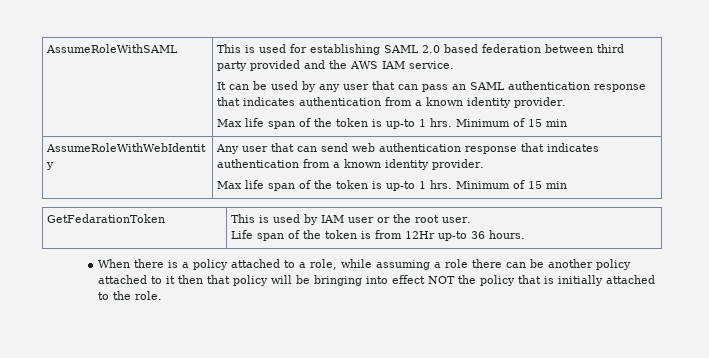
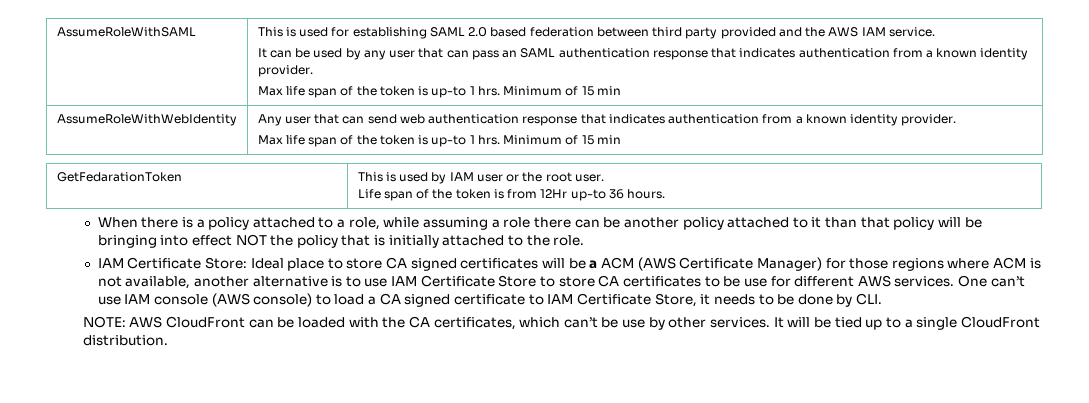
[177,275,203,284] then -> [825,217,858,228] than
(162, 295) none -> [97,257,1041,271] [97,275,1025,289] [97,293,883,307] [82,316,1040,330] [82,335,168,346] // IAM Certificate Store: Ideal place to store CA signed certificates will be a ACM (AWS Certificate Manager) for those regions where ACM is not available, another alternative is to use IAM Certificate Store to store CA certificates to be use for different AWS services. One can’t use IAM console (AWS console) to load a CA signed certificate to IAM Certificate Store, it needs to be done by CLI. // NOTE: AWS CloudFront can be loaded with the CA certificates, which can’t be use by other services. It will be tied up to a single CloudFront distribution.

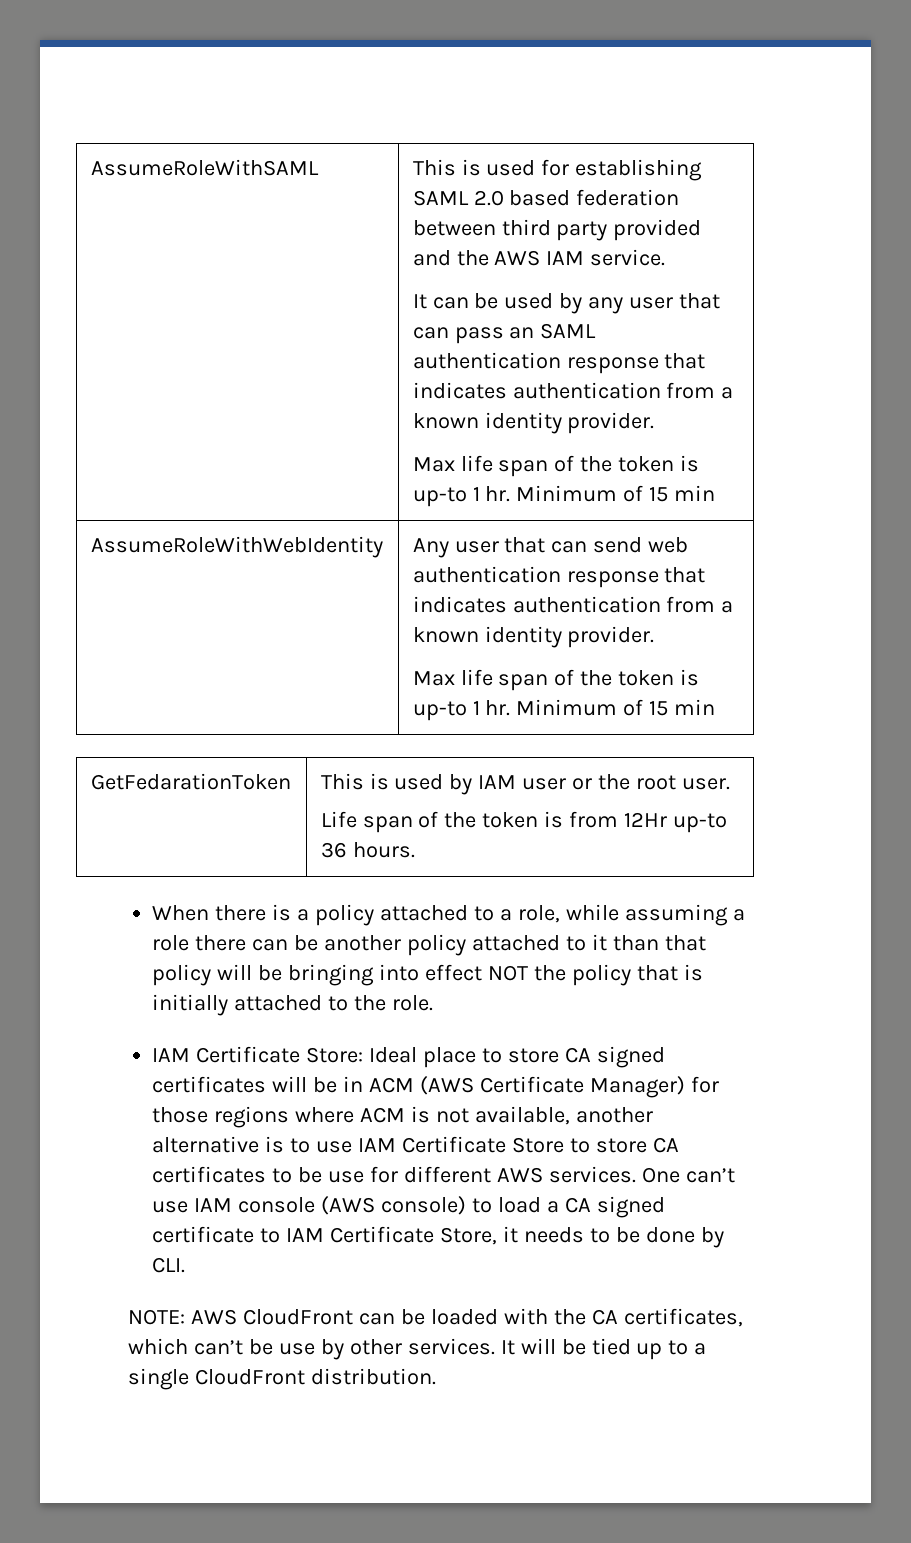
[477,86,500,96] hrs. -> [485,486,511,502] hr.
[477,135,500,145] hrs. -> [485,700,511,716] hr.
[589,260,598,269] a -> [343,1076,364,1092] in

